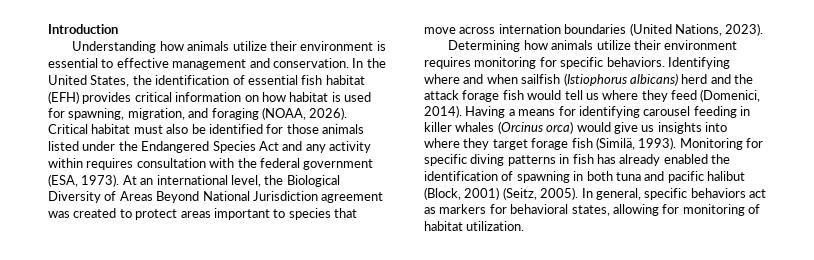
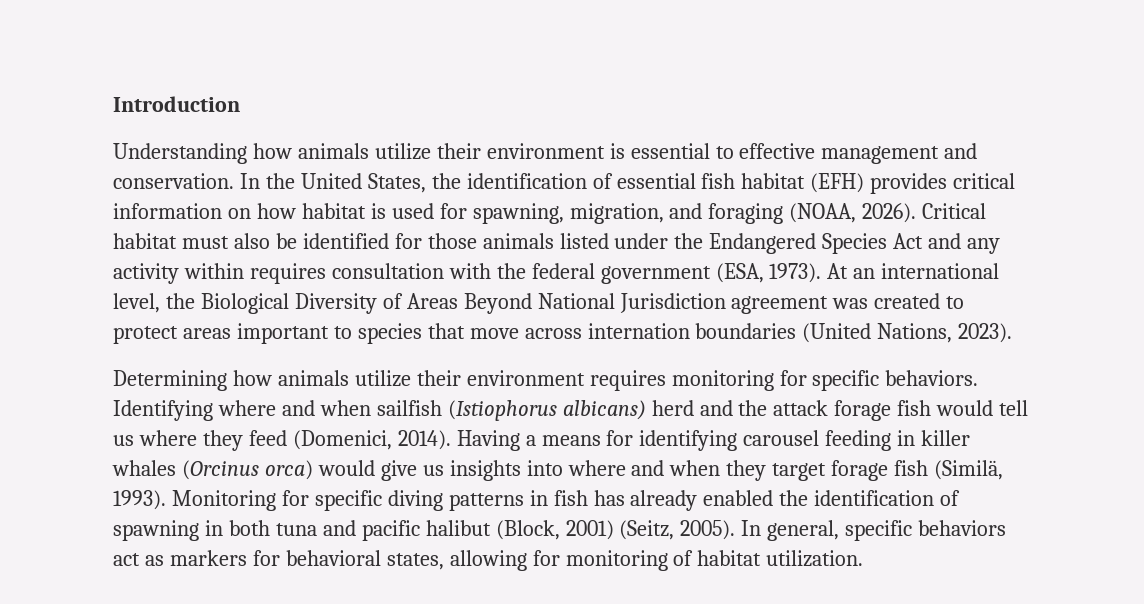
(460, 143) none -> [631,460,721,476] and when

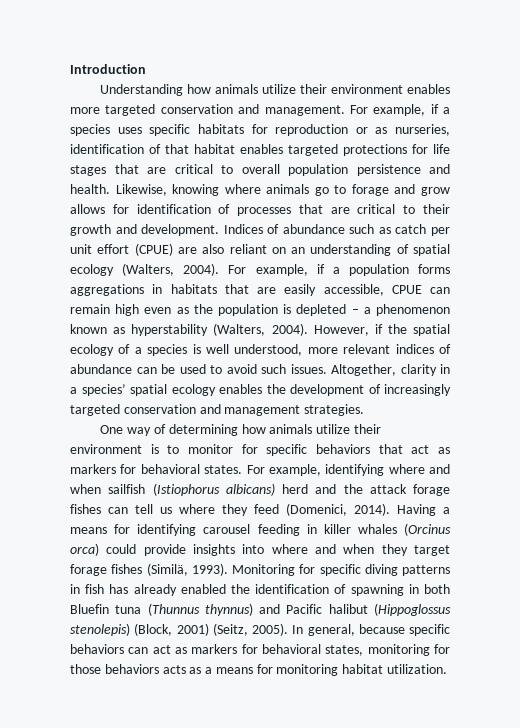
[609,143,978,164] [113,173,1016,194] [113,203,987,224] [113,233,1001,254] [113,263,1000,284] [113,293,965,314] [113,323,1013,344] [113,370,979,391] [113,400,213,421] is essential to effective management and conservation. In the United States, the identification of essential fish habitat (EFH) provides critical information on how habitat is used for spawning, migration, and foraging (NOAA, 2026). Critical habitat must also be identified for those animals listed under the Endangered Species Act and any activity within requires consultation with the federal government (ESA, 1973). At an international level, the Biological Diversity of Areas Beyond National Jurisdiction agreement was created to protect areas important to species that move across internation boundaries (United Nations, 2023). // Determining how animals utilize their environment requires monitoring for specific behaviors. Identifying -> [406,84,450,94] [70,104,450,116] [70,124,450,136] [70,144,450,156] [70,164,450,176] [70,184,450,196] [70,204,450,216] [70,224,450,236] [70,243,451,256] [70,263,450,276] [70,284,450,296] [70,304,450,316] [70,323,450,336] [70,344,451,356] [70,364,450,376] [70,384,451,396] [70,404,365,416] [100,424,381,436] [70,444,451,456] [70,464,385,476] enables more targeted conservation and management. For example, if a species uses specific habitats for reproduction or as nurseries, identification of that habitat enables targeted protections for life stages that are critical to overall population persistence and health. Likewise, knowing where animals go to forage and grow allows for identification of processes that are critical to their growth and development. Indices of abundance such as catch per unit effort (CPUE) are also reliant on an understanding of spatial ecology (Walters, 2004). For example, if a population forms aggregations in habitats that are easily accessible, CPUE can remain high even as the population is depleted – a phenomenon known as hyperstability (Walters, 2004). However, if the spatial ecology of a species is well understood, more relevant indices of abundance can be used to avoid such issues. Altogether, clarity in a species’ spatial ecology enables the development of increasingly targeted conservation and management strategies. // One way of determining how animals utilize their environment is to monitor for specific behaviors that act as markers for behavioral states. For example, identifying
[897,400,994,416] fish would -> [70,504,128,514] fishes can
[317,460,444,481] would give us -> [106,544,186,556] could provide
[894,460,929,476] fish -> [111,564,143,574] fishes
[275,520,491,541] tuna and pacific halibut -> [70,603,451,616] [70,623,130,636] Bluefin tuna (Thunnus thynnus) and Pacific halibut (Hippoglossus stenolepis)
[845,520,1007,541] specific behaviors -> [358,624,450,636] [70,644,149,654] because specific behaviors can
[449,550,527,571] allowing -> [367,644,450,656] [70,664,253,674] monitoring for those behaviors acts as a means
[673,550,694,566] of -> (339, 670) none

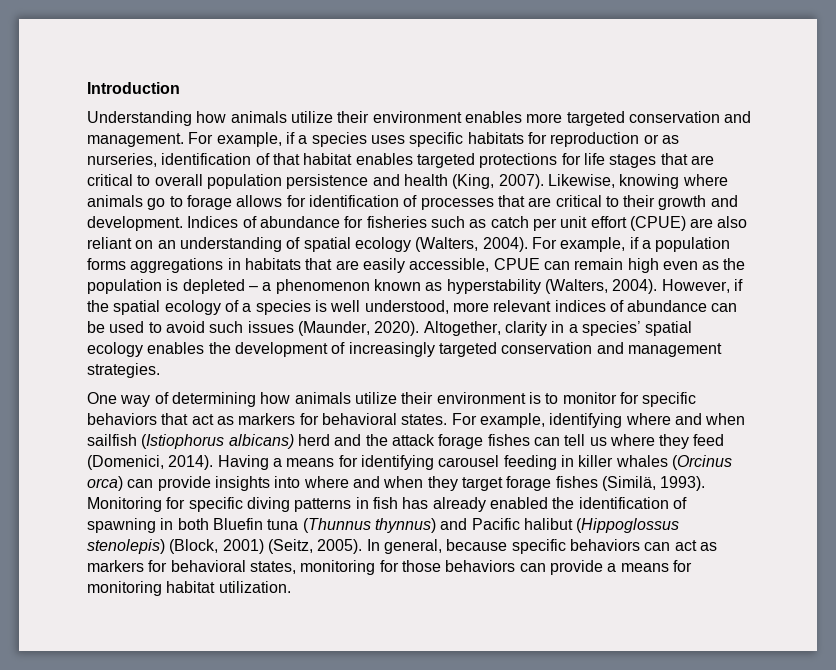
[70,184,110,194] health. -> [403,174,544,189] health (King, 2007).
[394,184,450,196] and grow -> (232, 202) none
(345, 229) none -> [344,216,427,228] for fisheries
[290,364,327,374] issues. -> [247,321,420,336] issues (Maunder, 2020).
[106,544,137,554] could -> [127,479,154,488] can
[162,665,202,674] acts as -> [519,560,603,575] can provide

